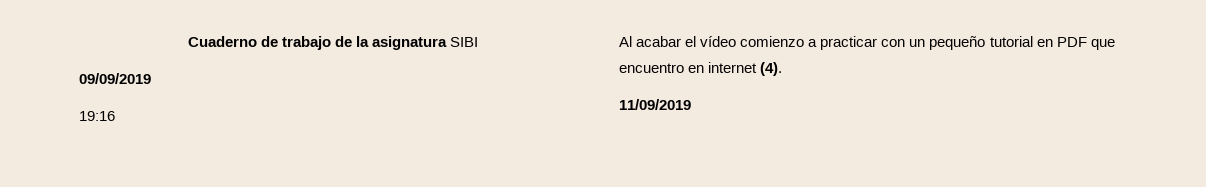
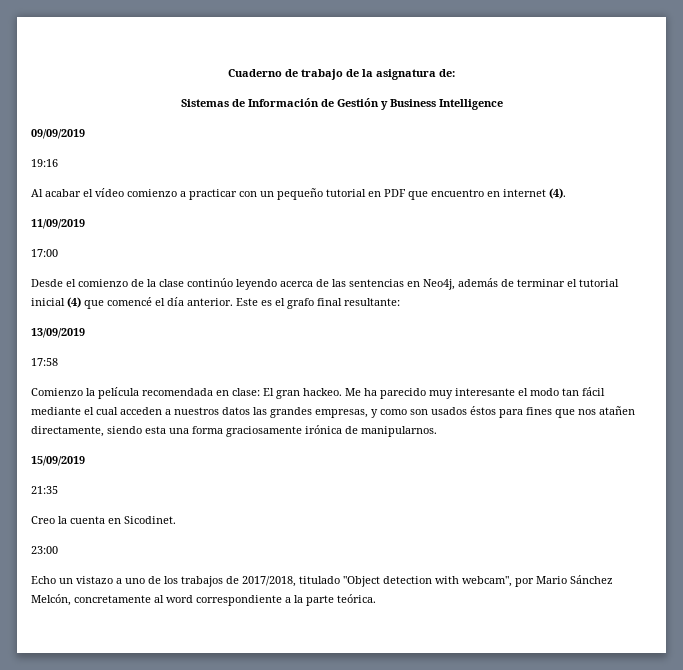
[450,37,479,47] SIBI -> [439,69,455,77] [180,98,503,110] de: // Sistemas de Información de Gestión y Business Intelligence
(691, 104) none -> [31,249,58,257] [31,278,619,290] [31,297,400,309] [31,328,85,338] [31,358,58,366] [31,387,605,399] [31,406,635,418] [31,425,437,437] [31,456,85,466] [31,486,58,494] [31,516,176,524] [31,546,58,554] [31,575,613,587] [31,594,376,606] // 17:00 // Desde el comienzo de la clase continúo leyendo acerca de las sentencias en Neo4j, además de terminar el tutorial inicial (4) que comencé el día anterior. Este es el grafo final resultante: // 13/09/2019 // 17:58 // Comienzo la película recomendada en clase: El gran hackeo. Me ha parecido muy interesante el modo tan fácil mediante el cual acceden a nuestros datos las grandes empresas, y como son usados éstos para fines que nos atañen directamente, siendo esta una forma graciosamente irónica de manipularnos. // 15/09/2019 // 21:35 // Creo la cuenta en Sicodinet. // 23:00 // Echo un vistazo a uno de los trabajos de 2017/2018, titulado "Object detection with webcam", por Mario Sánchez Melcón, concretamente al word correspondiente a la parte teórica.

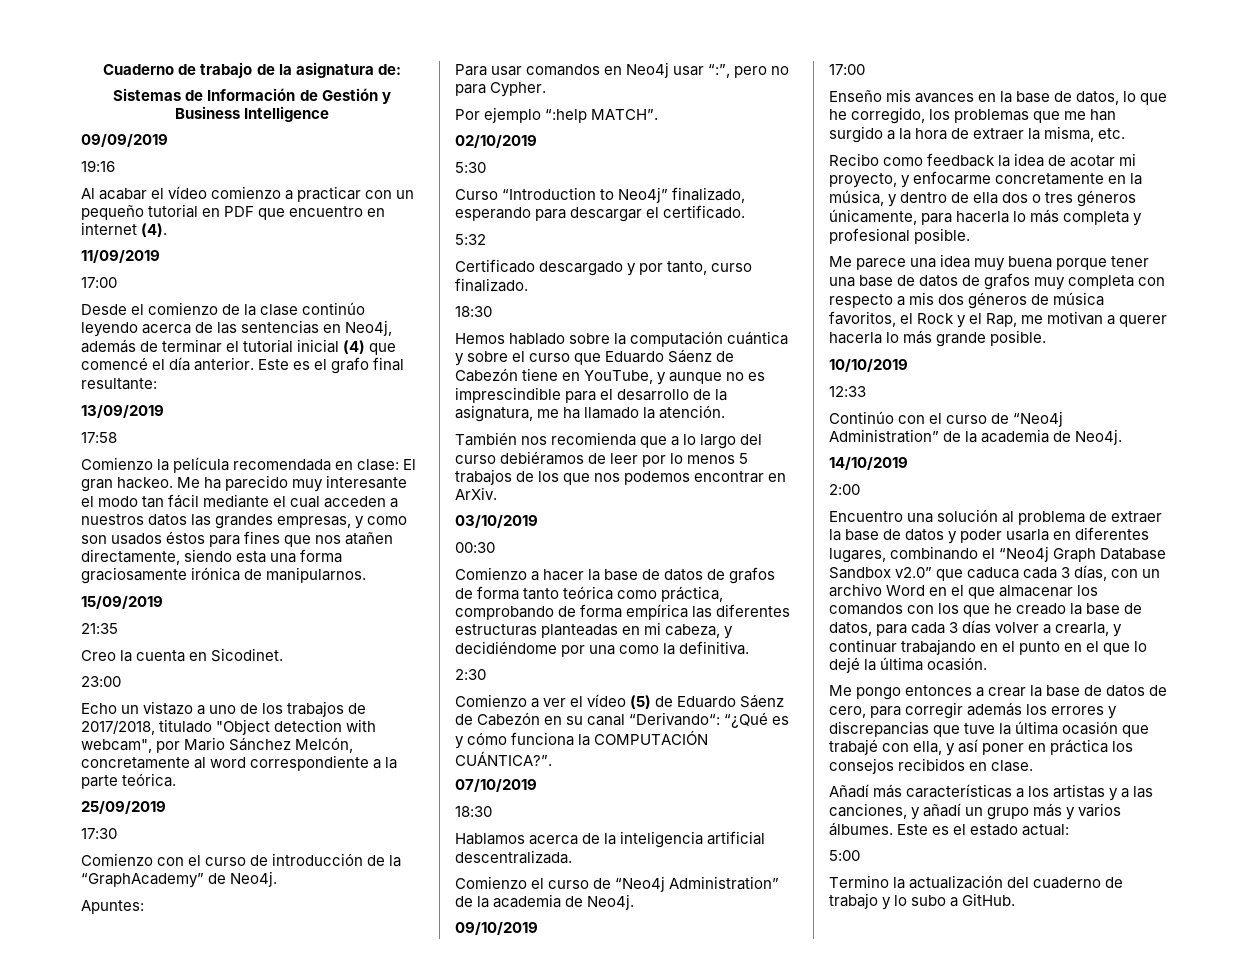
(376, 598) none -> [81,800,166,814] [81,828,117,839] [81,853,402,867] [81,871,278,888] [81,900,144,914] [455,62,790,78] [455,82,547,97] [455,107,659,123] [455,134,537,148] [455,162,486,173] [455,187,746,203] [455,205,746,222] [455,234,486,245] [455,259,753,276] [455,278,528,292] [455,306,492,317] [455,331,789,347] [455,349,735,366] [455,368,766,385] [455,387,728,403] [455,405,726,422] [455,432,763,449] [455,451,749,467] [455,469,787,485] [455,487,497,500] [455,514,538,528] [455,542,495,553] [455,567,776,584] [455,586,724,602] [455,604,791,620] [455,622,734,639] [455,641,750,657] [455,669,486,680] [455,694,785,709] [455,712,790,728] [455,730,709,749] [455,751,552,766] [455,778,537,792] [455,806,492,817] [455,831,766,848] [455,850,572,864] [455,876,780,892] [455,894,635,910] [455,921,538,935] [829,64,865,75] [829,89,1168,105] [829,107,1117,124] [829,126,1126,143] [829,153,1137,167] [829,171,1143,188] [829,190,1137,207] [829,209,1143,226] [829,228,971,244] [829,254,1150,271] [829,273,1166,290] [829,292,1105,309] [829,311,1168,328] [829,330,1047,347] [829,358,908,372] [829,386,866,397] [829,411,1064,427] [829,429,1123,445] [829,456,908,470] [829,484,860,495] [829,509,1163,525] [829,527,1150,544] [829,546,1167,563] [829,565,1161,581] [829,583,1099,599] [829,603,1143,617] [829,620,1123,637] [829,639,1148,655] [829,657,988,673] [829,685,1168,700] [829,702,1118,719] [829,721,1150,737] [829,739,1134,756] [829,758,1034,774] [829,784,1154,801] [829,803,1122,820] [829,822,1070,836] [829,850,860,861] [829,875,1124,889] [829,893,1016,910] // 25/09/2019 // 17:30 // Comienzo con el curso de introducción de la “GraphAcademy” de Neo4j. // Apuntes: // Para usar comandos en Neo4j usar “:”, pero no para Cypher. // Por ejemplo “:help MATCH”. // 02/10/2019 // 5:30 // Curso “Introduction to Neo4j” finalizado, esperando para descargar el certificado. // 5:32 // Certificado descargado y por tanto, curso finalizado. // 18:30 // Hemos hablado sobre la computación cuántica y sobre el curso que Eduardo Sáenz de Cabezón tiene en YouTube, y aunque no es imprescindible para el desarrollo de la asignatura, me ha llamado la atención. // También nos recomienda que a lo largo del curso debiéramos de leer por lo menos 5 trabajos de los que nos podemos encontrar en ArXiv. // 03/10/2019 // 00:30 // Comienzo a hacer la base de datos de grafos de forma tanto teórica como práctica, comprobando de forma empírica las diferentes estructuras planteadas en mi cabeza, y decidiéndome por una como la definitiva. // 2:30 // Comienzo a ver el vídeo (5) de Eduardo Sáenz de Cabezón en su canal “Derivando“: “¿Qué es y cómo funciona la COMPUTACIÓN CUÁNTICA?”. // 07/10/2019 // 18:30 // Hablamos acerca de la inteligencia artificial descentralizada. // Comienzo el curso de “Neo4j Administration” de la academia de Neo4j. // 09/10/2019 // 17:00 // Enseño mis avances en la base de datos, lo que he corregido, los problemas que me han surgido a la hora de extraer la misma, etc. // Recibo como feedback la idea de acotar mi proyecto, y enfocarme concretamente en la música, y dentro de ella dos o tres géneros únicamente, para hacerla lo más completa y profesional posible. // Me parece una idea muy buena porque tener una base de datos de grafos muy completa con respecto a mis dos géneros de música favoritos, el Rock y el Rap, me motivan a querer hacerla lo más grande posible. // 10/10/2019 // 12:33 // Continúo con el curso de “Neo4j Administration” de la academia de Neo4j. // 14/10/2019 // 2:00 // Encuentro una solución al problema de extraer la base de datos y poder usarla en diferentes lugares, combinando el “Neo4j Graph Database Sandbox v2.0” que caduca cada 3 días, con un archivo Word en el que almacenar los comandos con los que he creado la base de datos, para cada 3 días volver a crearla, y continuar trabajando en el punto en el que lo dejé la última ocasión. // Me pongo entonces a crear la base de datos de cero, para corregir además los errores y discrepancias que tuve la última ocasión que trabajé con ella, y así poner en práctica los consejos recibidos en clase. // Añadí más características a los artistas y a las canciones, y añadí un grupo más y varios álbumes. Este es el estado actual: // 5:00 // Termino la actualización del cuaderno de trabajo y lo subo a GitHub.

